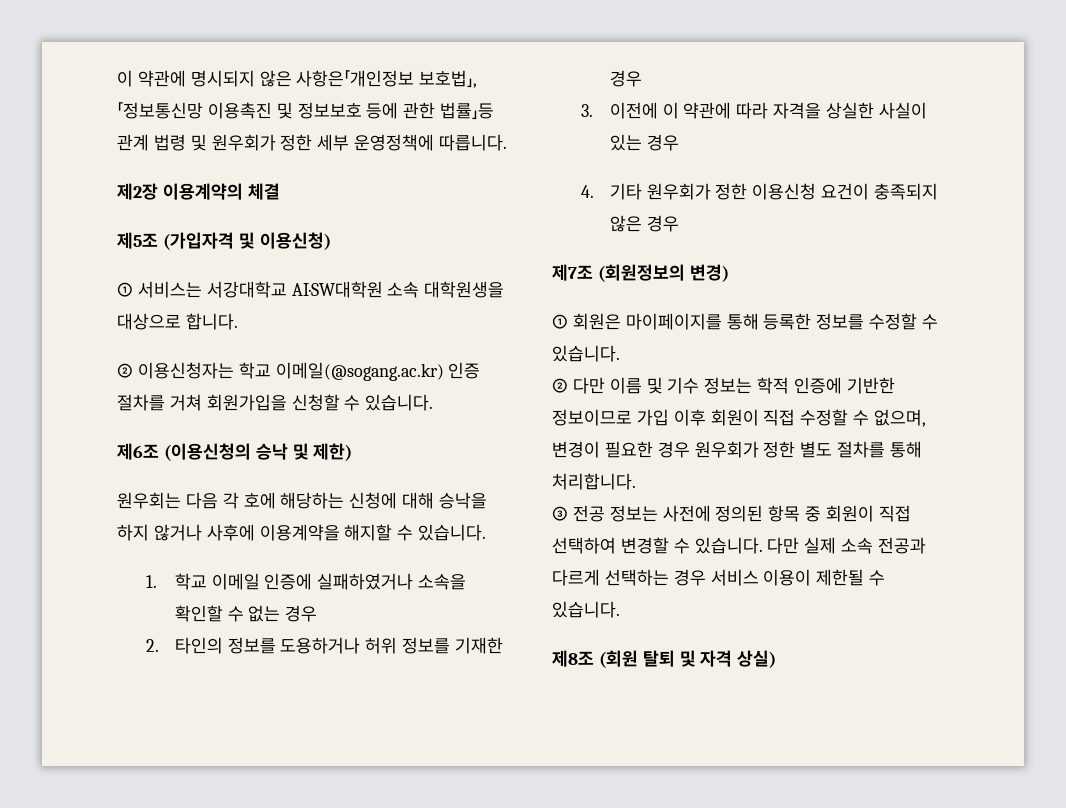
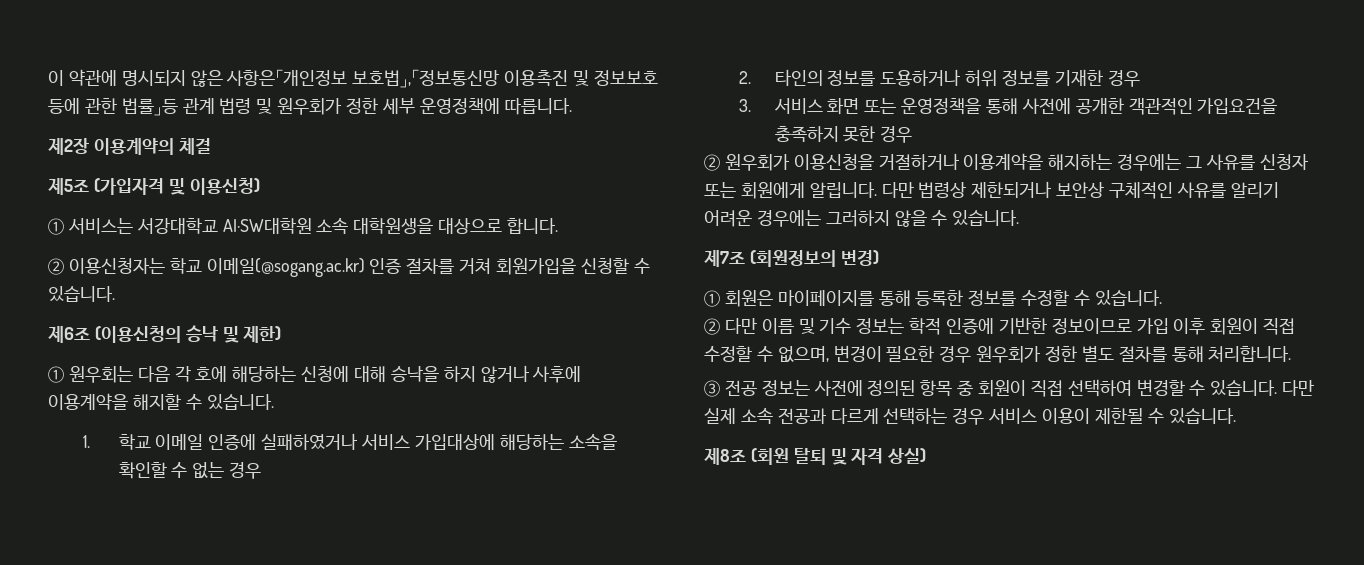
(353, 452) none -> [48,366,64,383] ①
(414, 581) none -> [361,434,564,450] 서비스 가입대상에 해당하는
[609,102,927,119] [609,134,679,151] [580,183,939,200] [609,215,679,232] 이전에 이 약관에 따라 자격을 상실한 사실이 있는 경우 // 4. 기타 원우회가 정한 이용신청 요건이 충족되지 않은 경우 -> [773,97,1278,115] [774,126,913,143] [704,153,1309,171] [704,181,1279,199] [704,210,1020,227] 서비스 화면 또는 운영정책을 통해 사전에 공개한 객관적인 가입요건을 충족하지 못한 경우 // ② 원우회가 이용신청을 거절하거나 이용계약을 해지하는 경우에는 그 사유를 신청자 또는 회원에게 알립니다. 다만 법령상 제한되거나 보안상 구체적인 사유를 알리기 어려운 경우에는 그러하지 않을 수 있습니다.

